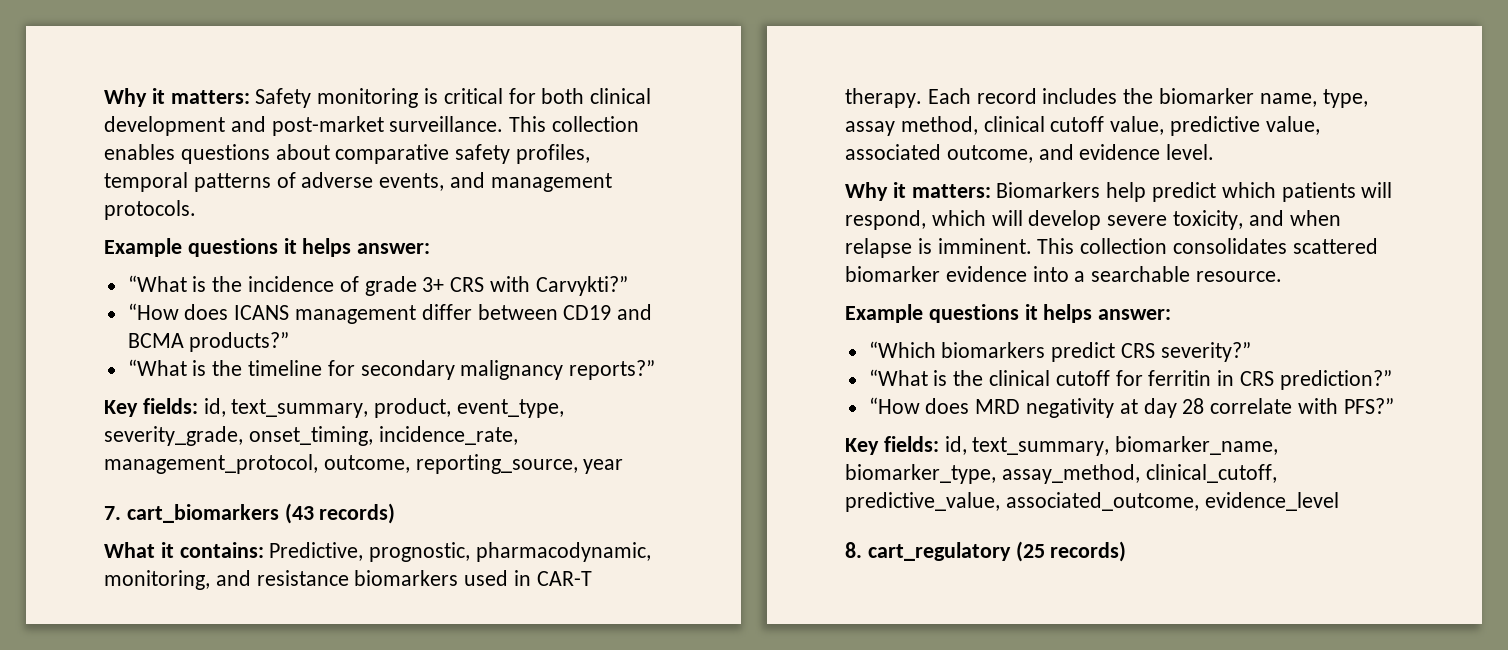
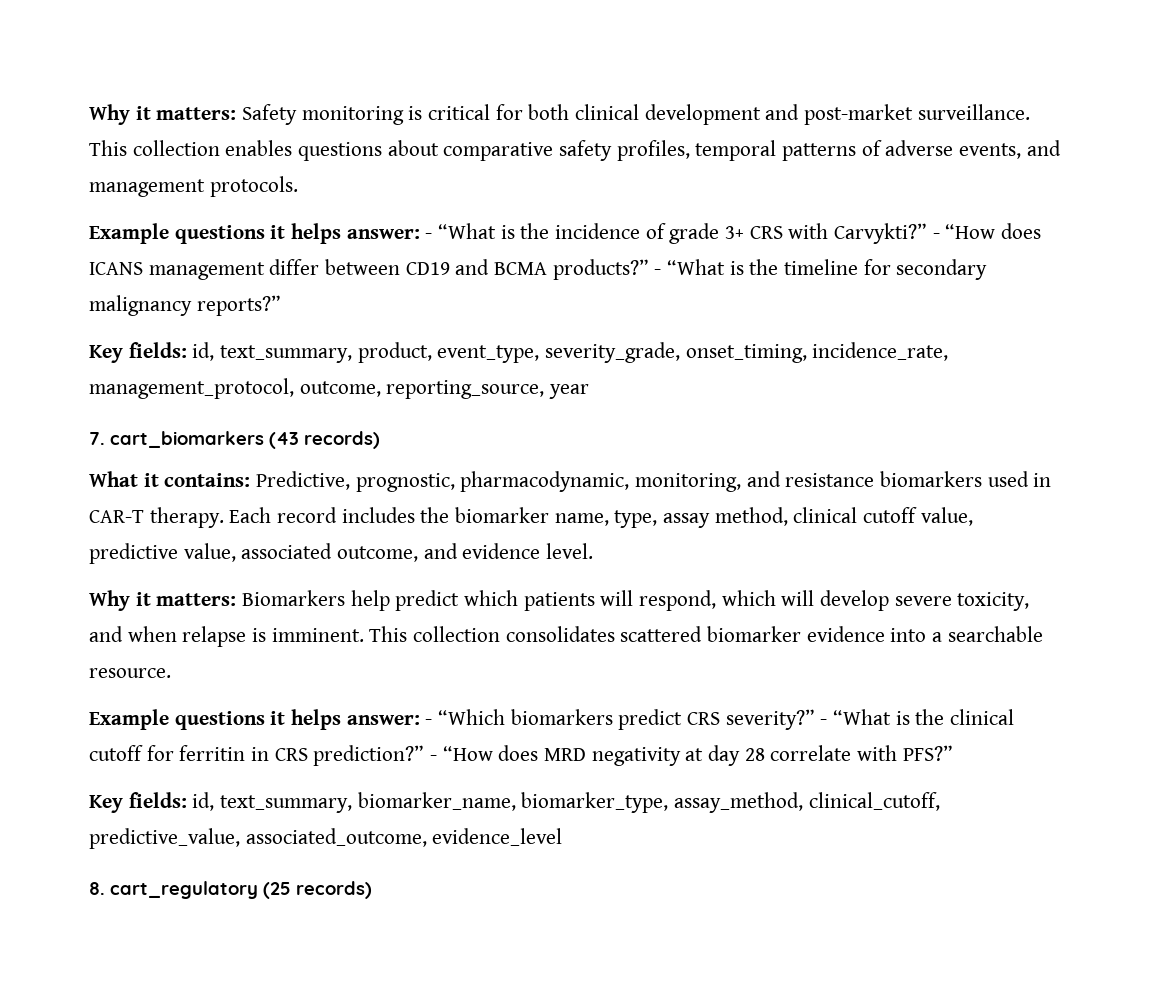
(431, 248) // -> [425,233,433,239] -
(628, 286) // -> [932,233,940,239] -
(290, 342) // -> [654,269,662,275] -
(1172, 314) // -> [425,719,433,725] -
(1251, 352) // -> [820,719,828,725] -
(1392, 380) // -> [430,755,438,761] -

